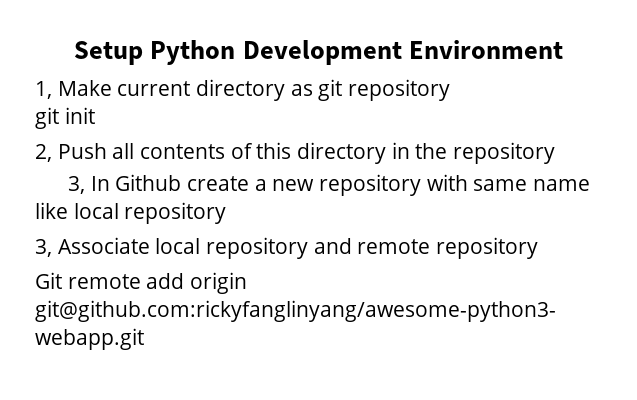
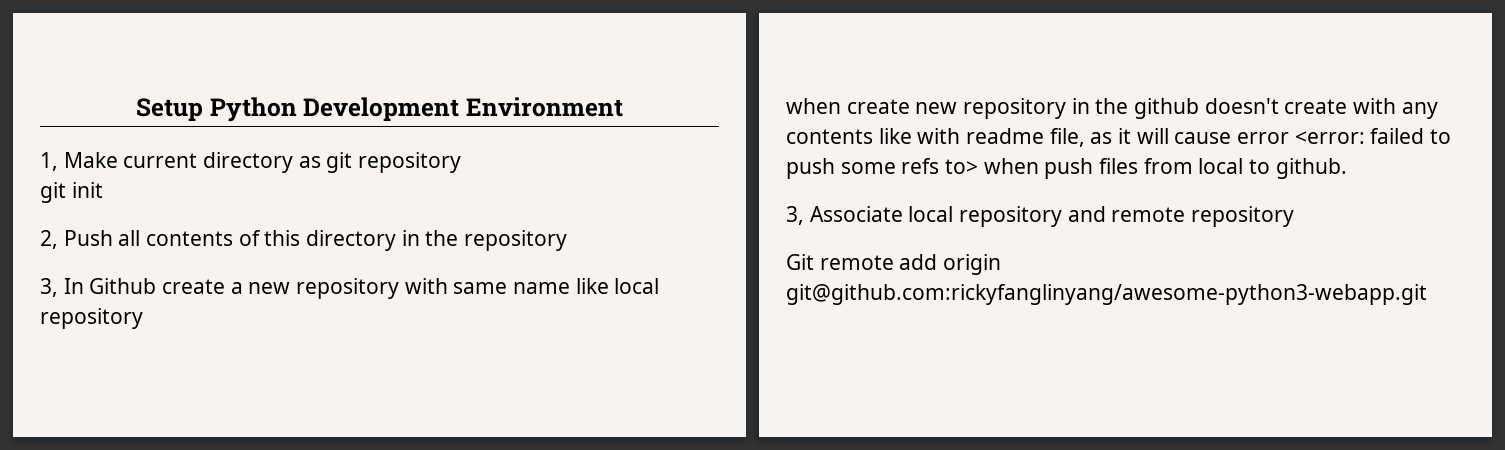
(227, 213) none -> [786,98,1438,119] [786,128,1452,147] [786,158,1347,179] // when create new repository in the github doesn't create with any contents like with readme file, as it will cause error <error: failed to push some refs to> when push files from local to github.

